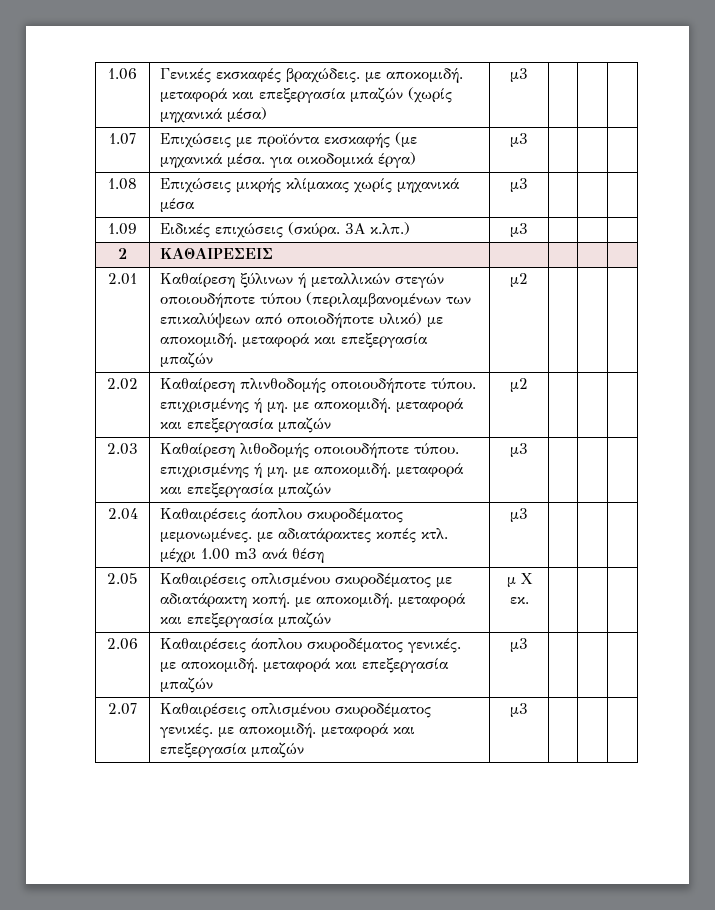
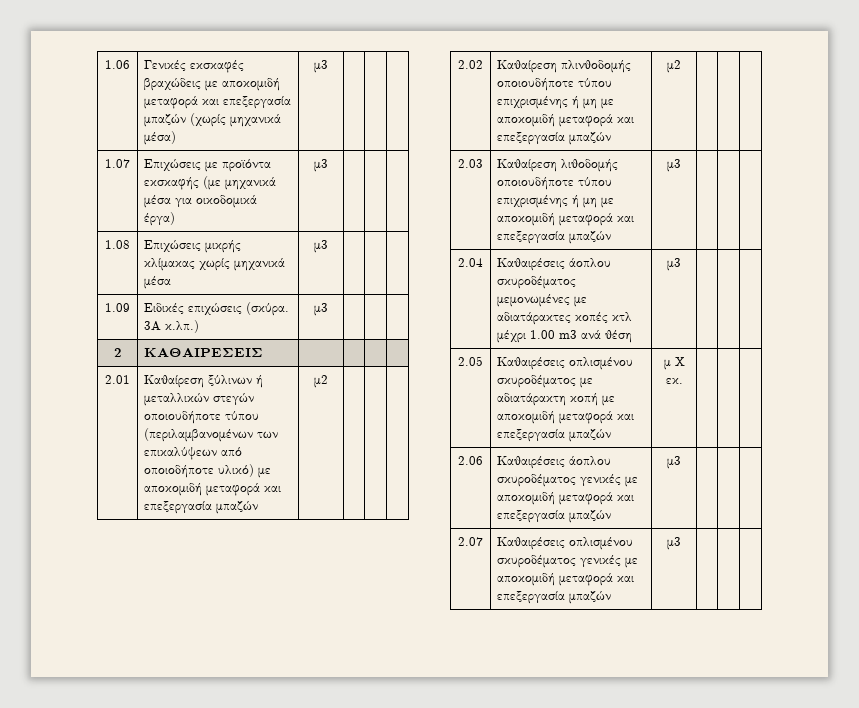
[286,68,464,83] βραχώδεις. με αποκομιδή. -> [144,78,281,91] βραχώδεις με αποκομιδή
[227,153,266,167] μέσα. -> [144,195,172,208] μέσα
[160,333,238,348] αποκομιδή. -> [144,483,203,496] αποκομιδή
[431,378,477,389] [160,398,392,413] τύπου. επιχρισμένης ή μη. με αποκομιδή. -> [578,78,613,87] [497,96,615,109] [497,114,556,127] τύπου επιχρισμένης ή μη με αποκομιδή
[414,443,460,454] [160,463,392,478] τύπου. επιχρισμένης ή μη. με αποκομιδή. -> [578,177,613,186] [497,195,615,208] [497,213,556,226] τύπου επιχρισμένης ή μη με αποκομιδή
[160,528,253,543] μεμονωμένες. -> [497,294,571,307] μεμονωμένες
[421,528,449,539] κτλ. -> [612,312,633,321] κτλ
[252,593,394,608] κοπή. με αποκομιδή. -> [570,393,616,406] [497,411,556,424] κοπή με αποκομιδή
[408,638,462,653] [160,658,259,673] γενικές. με αποκομιδή. -> [580,474,639,487] [497,492,556,505] γενικές με αποκομιδή
[160,723,317,738] γενικές. με αποκομιδή. -> [580,555,639,568] [497,573,556,586] γενικές με αποκομιδή

